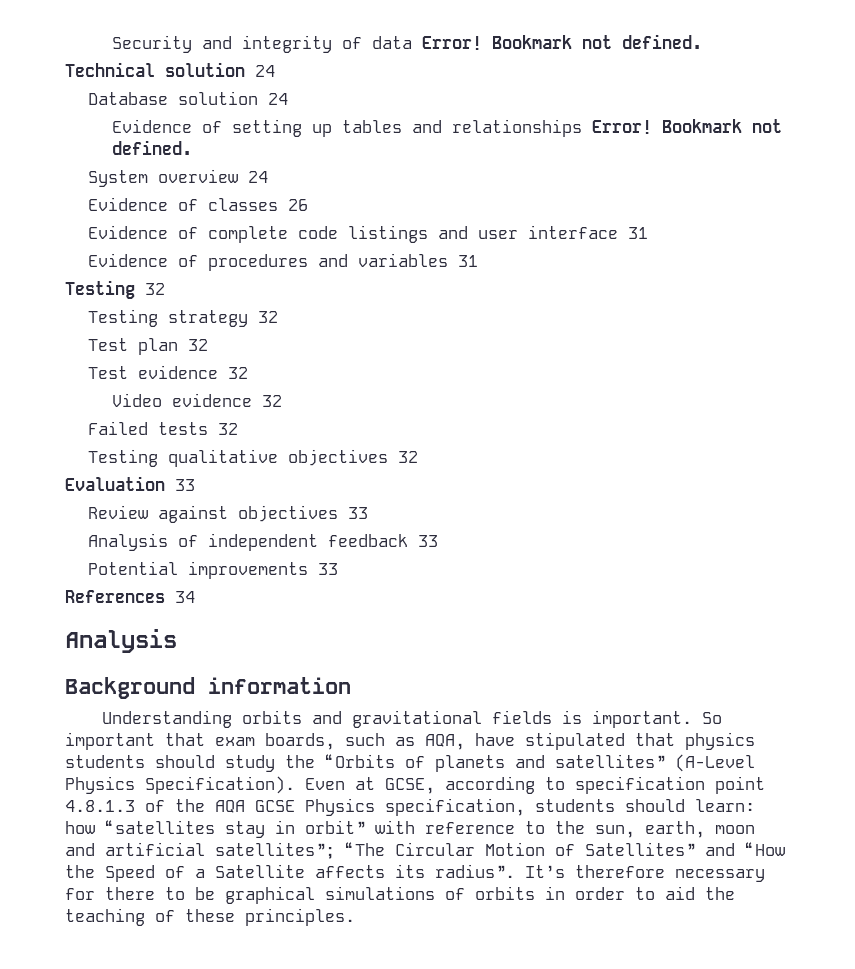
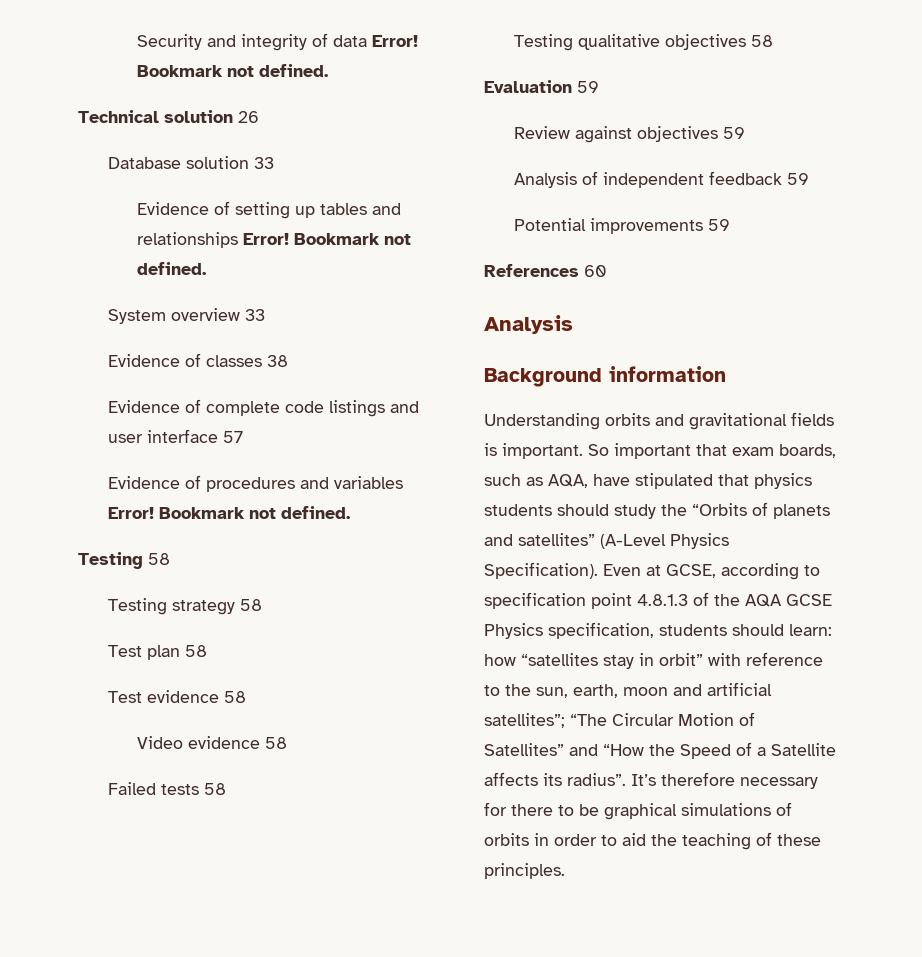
[255,65,275,77] 24 -> [238,111,259,123] 26
[268,93,289,105] 24 -> [253,157,274,169] 33
[248,171,269,183] 24 -> [244,309,265,321] 33
[288,199,309,211] 26 -> [266,355,288,367] 38
[628,227,649,239] 31 -> [222,431,243,443] 57
[458,255,479,267] [65,280,165,299] 31 // Testing 32 -> [107,506,350,519] [78,552,170,569] Error! Bookmark not defined. // Testing 58
[258,311,279,323] 32 -> [239,599,262,611] 58
[188,339,209,351] 32 -> [184,645,207,657] 58
[228,367,249,379] 32 -> [223,691,246,703] 58
[261,395,282,407] 32 -> [265,737,288,749] 58
[218,423,239,435] 32 -> [203,783,226,795] 58
[398,451,419,463] 32 -> [750,35,773,47] 58
[175,479,195,491] 33 -> [577,81,599,93] 59
[348,507,369,519] 33 -> [722,127,745,139] 59
[418,535,439,547] 33 -> [786,173,809,185] 59
[318,563,339,575] 33 -> [707,219,730,231] 59
[175,591,195,603] 34 -> [584,265,607,277] 60

